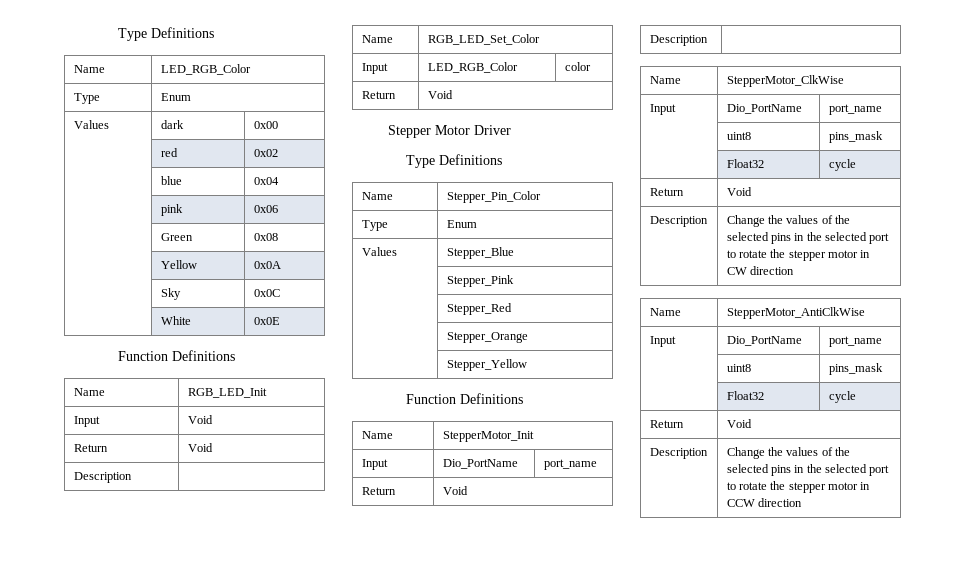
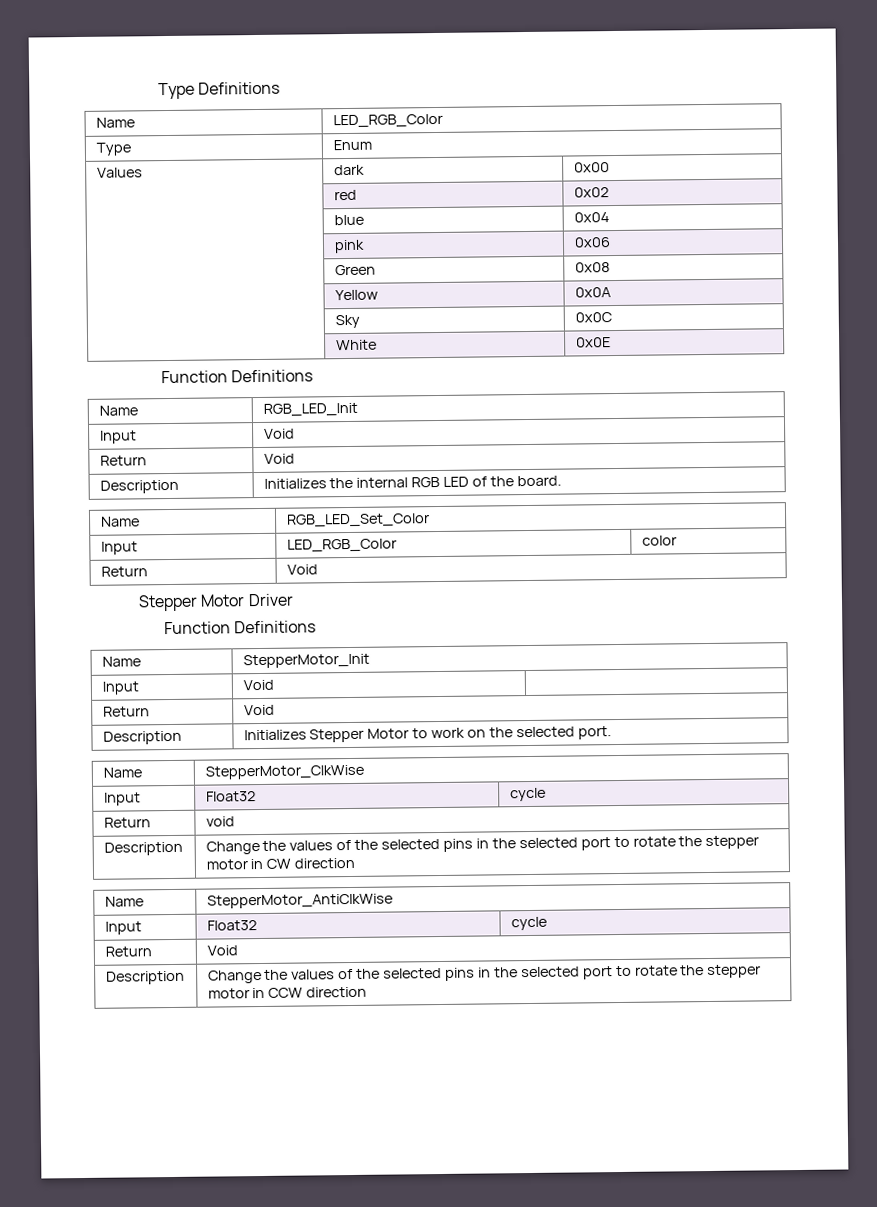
(132, 477) none -> [263,475,562,489] Initializes the internal RGB LED of the board.
[406,154,503,168] [361,192,393,200] [446,191,541,203] [361,220,388,231] [446,220,477,228] [361,247,397,256] [446,247,514,259] [446,275,514,287] [446,303,512,315] [446,332,528,343] [446,359,527,371] // Type Definitions // Name | Stepper_Pin_Color // Type | Enum // Values | Stepper_Blue // | Stepper_Pink // | Stepper_Red // | Stepper_Orange // | Stepper_Yellow -> (294, 600) none
[442,459,518,469] [543,459,597,470] [361,487,396,495] [442,486,468,495] [649,35,708,46] Dio_PortName | port_name // Return | Void // Description | -> [242,679,274,691] [102,706,150,717] [243,704,275,716] [102,730,182,745] [243,726,612,743] Void | // Return | Void // Description | Initializes Stepper Motor to work on the selected port.
[726,104,802,114] [828,104,882,115] [726,132,751,140] [828,131,883,143] [726,159,764,168] [828,159,856,171] [649,188,684,196] [726,187,752,196] | Dio_PortName | port_name // | uint8 | pins_mask // | Float32 | cycle // Return | Void -> [205,791,256,802] [509,787,546,802] [103,817,151,828] [205,816,235,827] | Float32 | cycle // Return | void
[726,336,802,346] [828,336,882,347] [726,364,751,372] [828,363,883,375] | Dio_PortName | port_name // | uint8 | pins_mask // -> (142, 928) none

